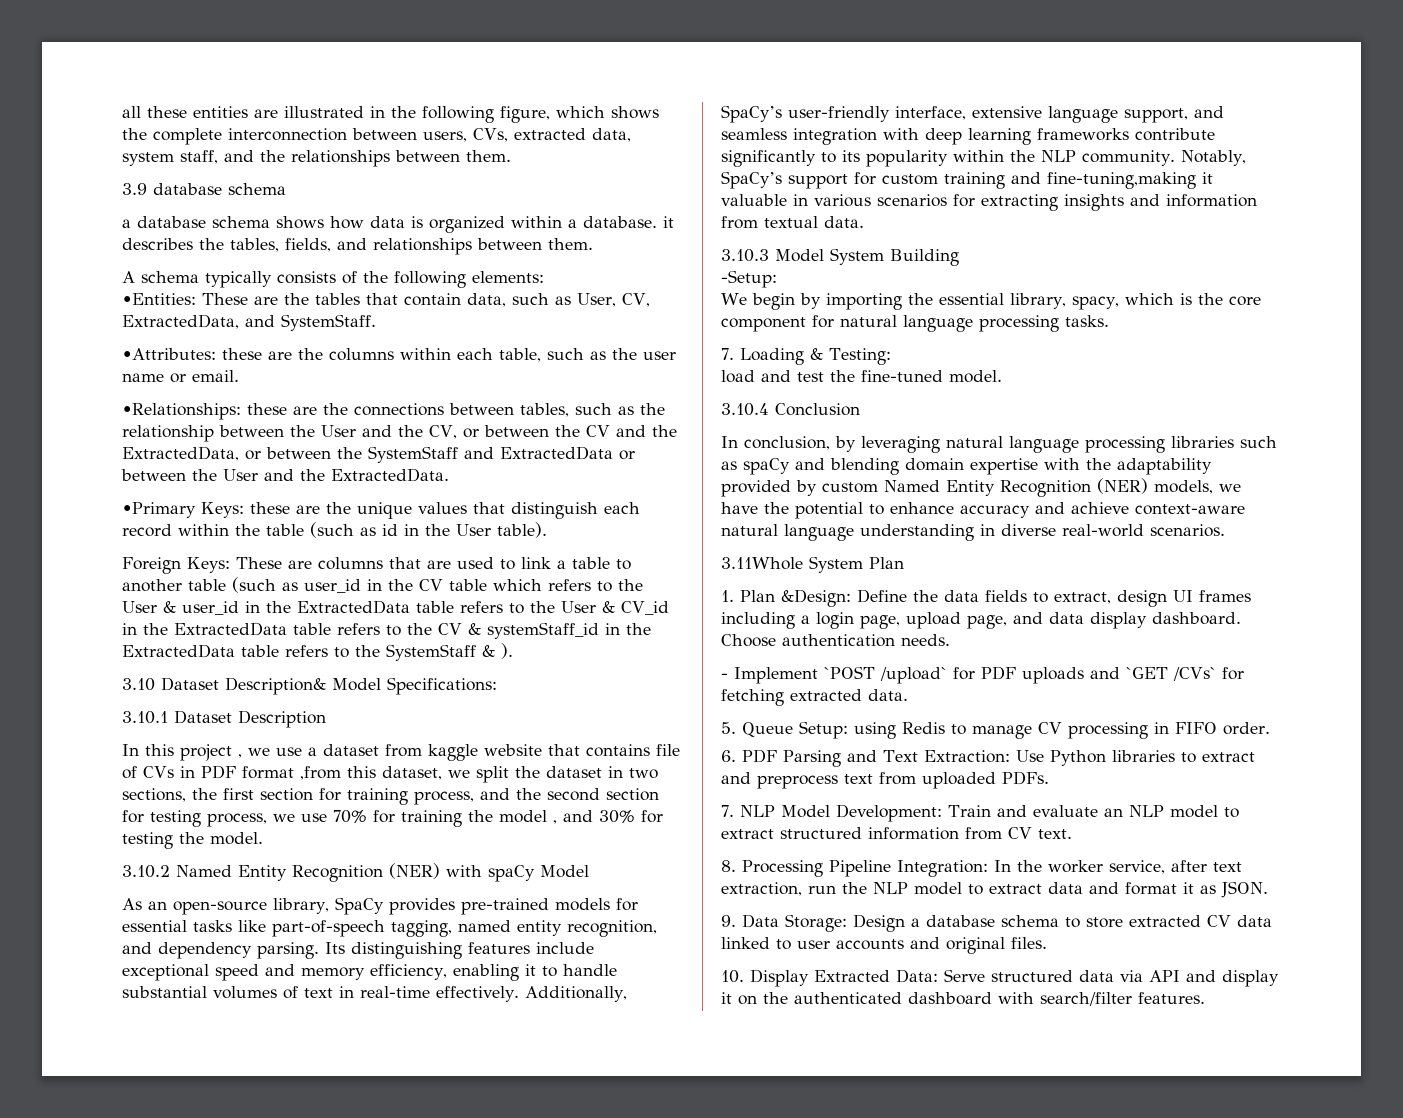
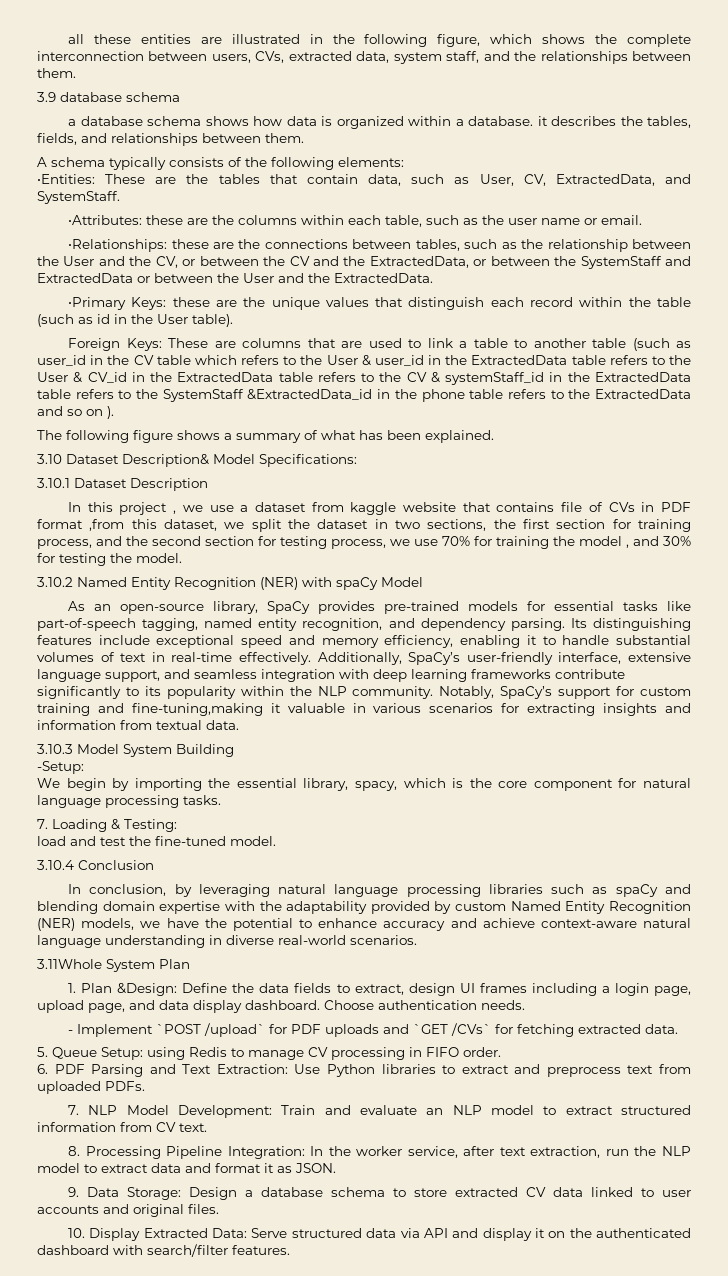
[482,643,513,659] & ). -> [247,389,691,402] [37,406,114,419] [37,430,494,443] &ExtractedData_id in the phone table refers to the ExtractedData and so on ). // The following figure shows a summary of what has been explained.

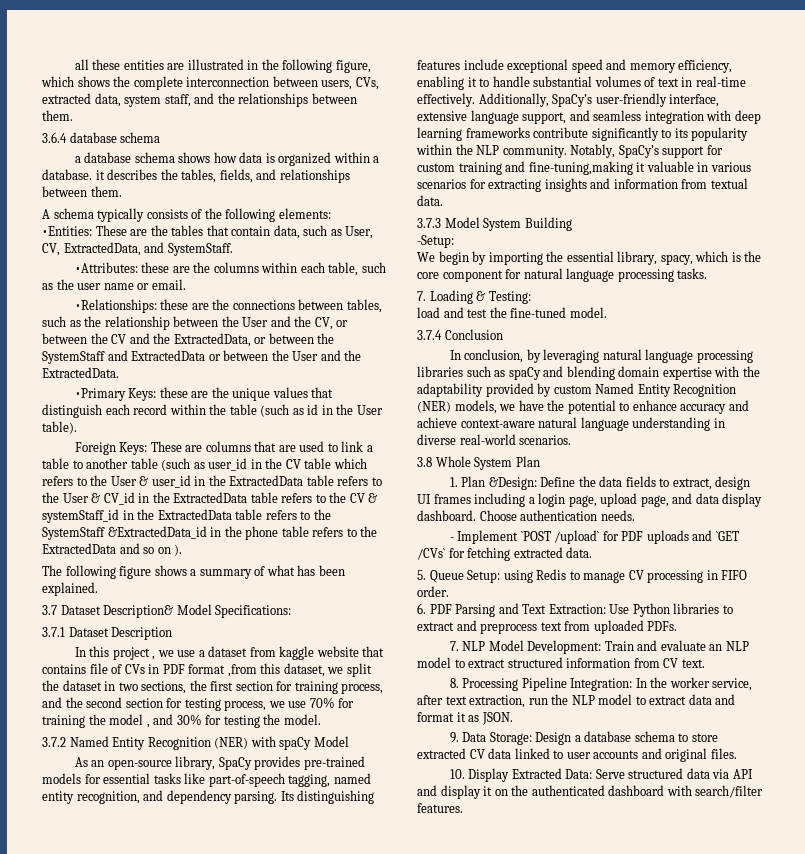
[37,92,56,102] 3.9 -> [42,132,67,143] 3.6.4
[37,454,62,464] 3.10 -> [42,605,57,615] 3.7
[37,478,70,488] 3.10.1 -> [42,627,65,637] 3.7.1
[37,577,73,587] 3.10.2 -> [42,737,66,747] 3.7.2
[37,744,73,754] 3.10.3 -> [417,218,441,228] 3.7.3
[37,860,74,870] 3.10.4 -> [417,330,442,340] 3.7.4
[37,959,102,969] 3.11Whole -> [417,456,471,467] 3.8 Whole

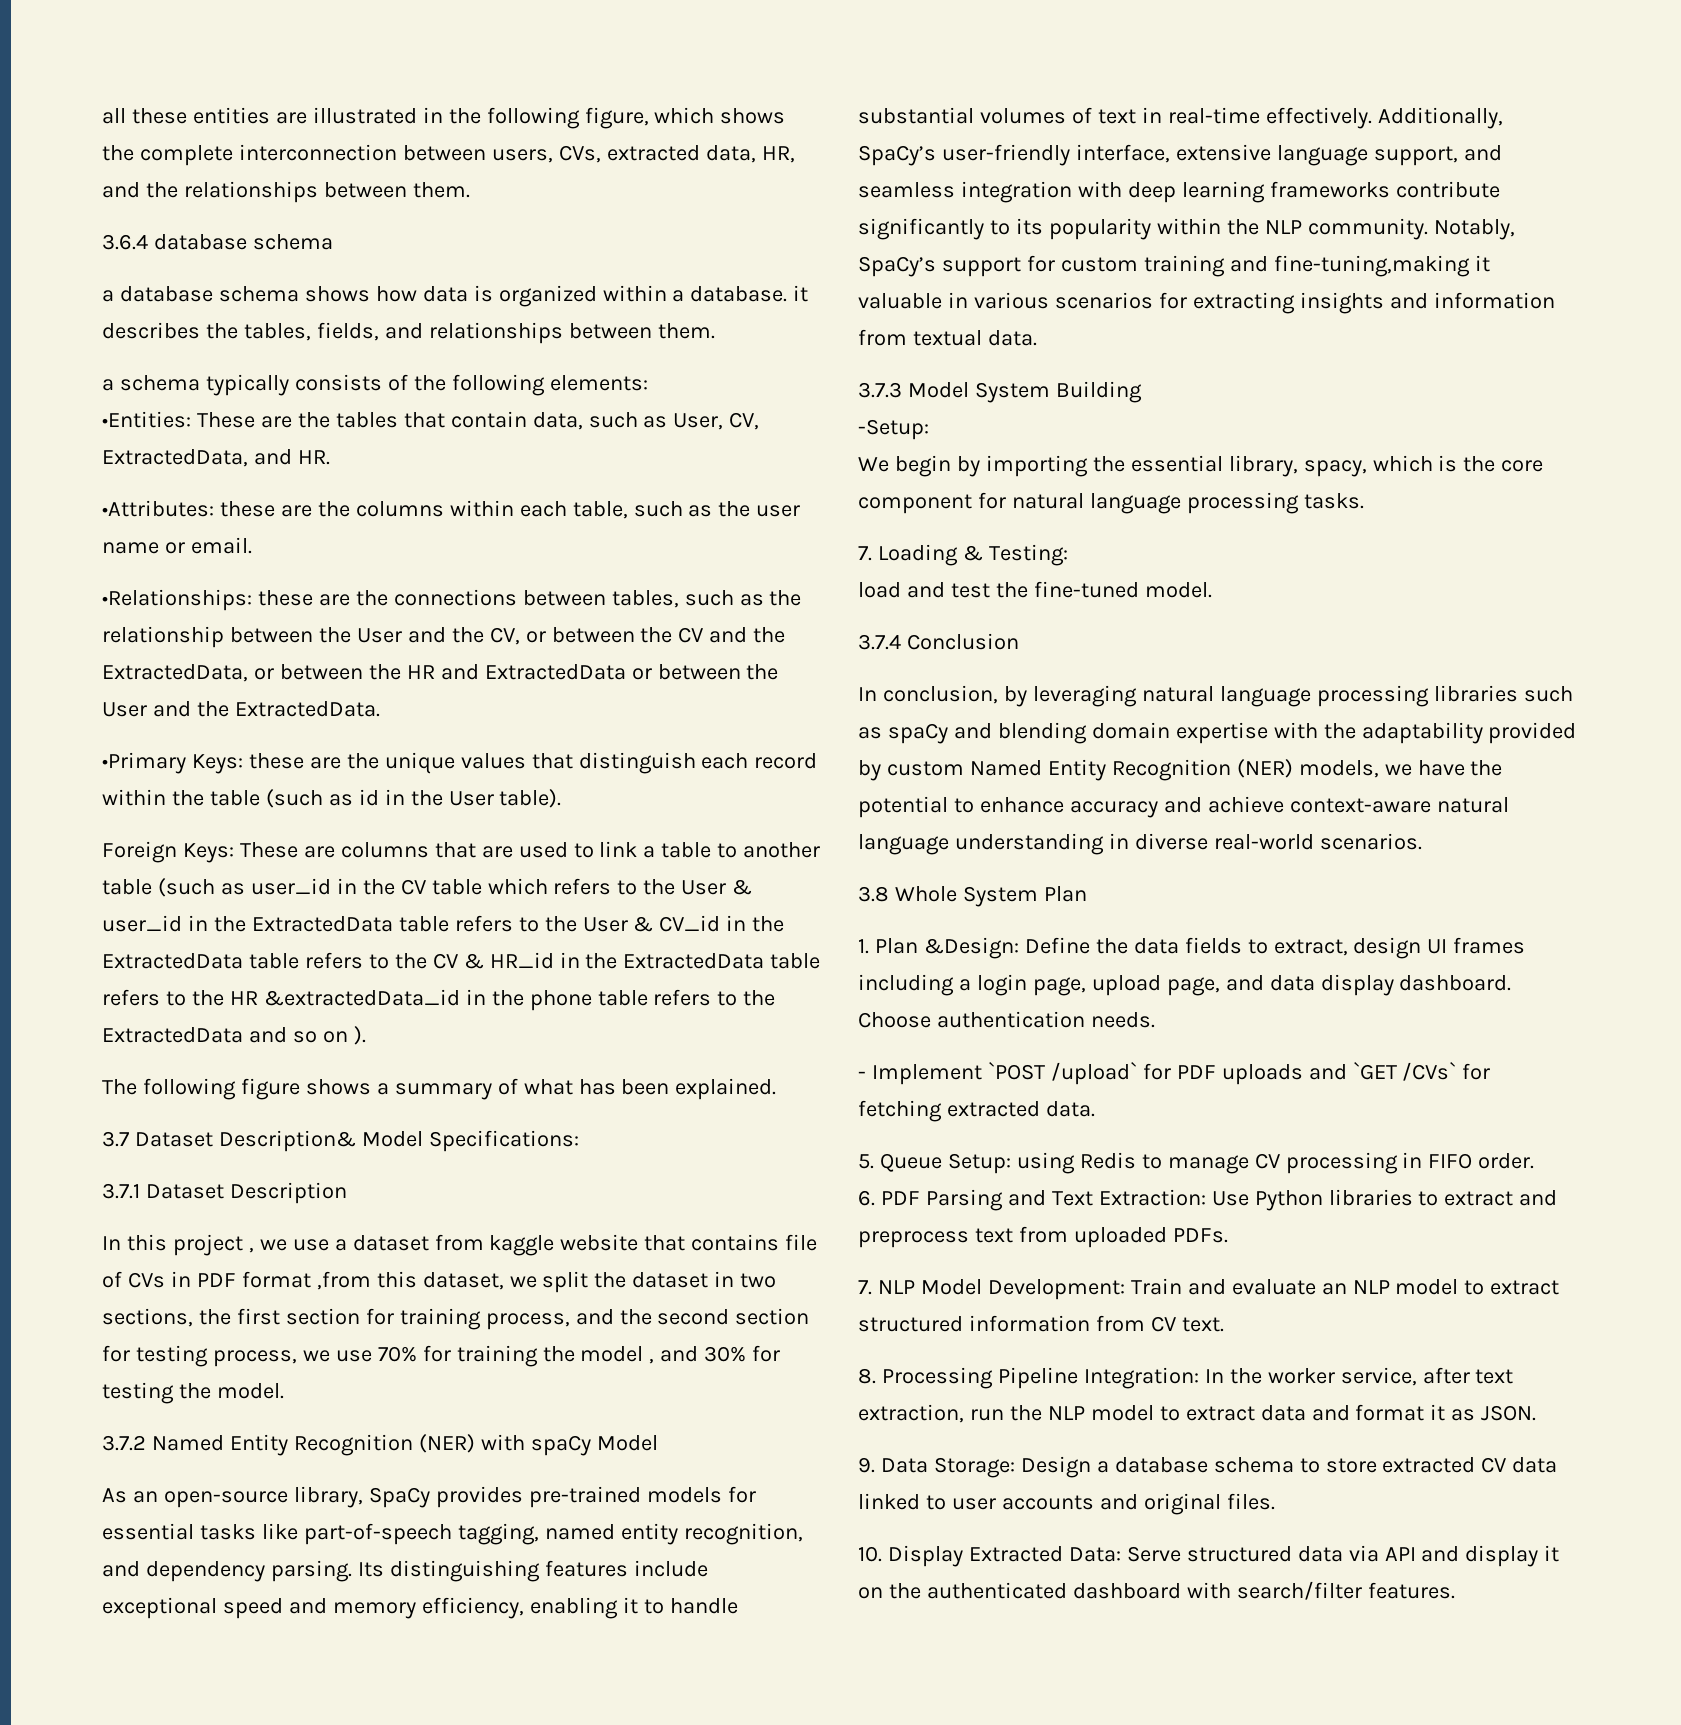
[124,94,191,107] system staff, -> [761,146,795,163] HR,
[42,209,50,219] A -> [102,379,114,391] a
[167,243,233,256] SystemStaff. -> [297,450,330,465] HR.
[42,351,105,364] SystemStaff -> [406,665,435,679] HR
[42,509,331,523] [42,526,207,540] systemStaff_id in the ExtractedData table refers to the SystemStaff &ExtractedData_id -> [489,952,821,969] [102,989,460,1006] HR_id in the ExtractedData table refers to the HR &extractedData_id

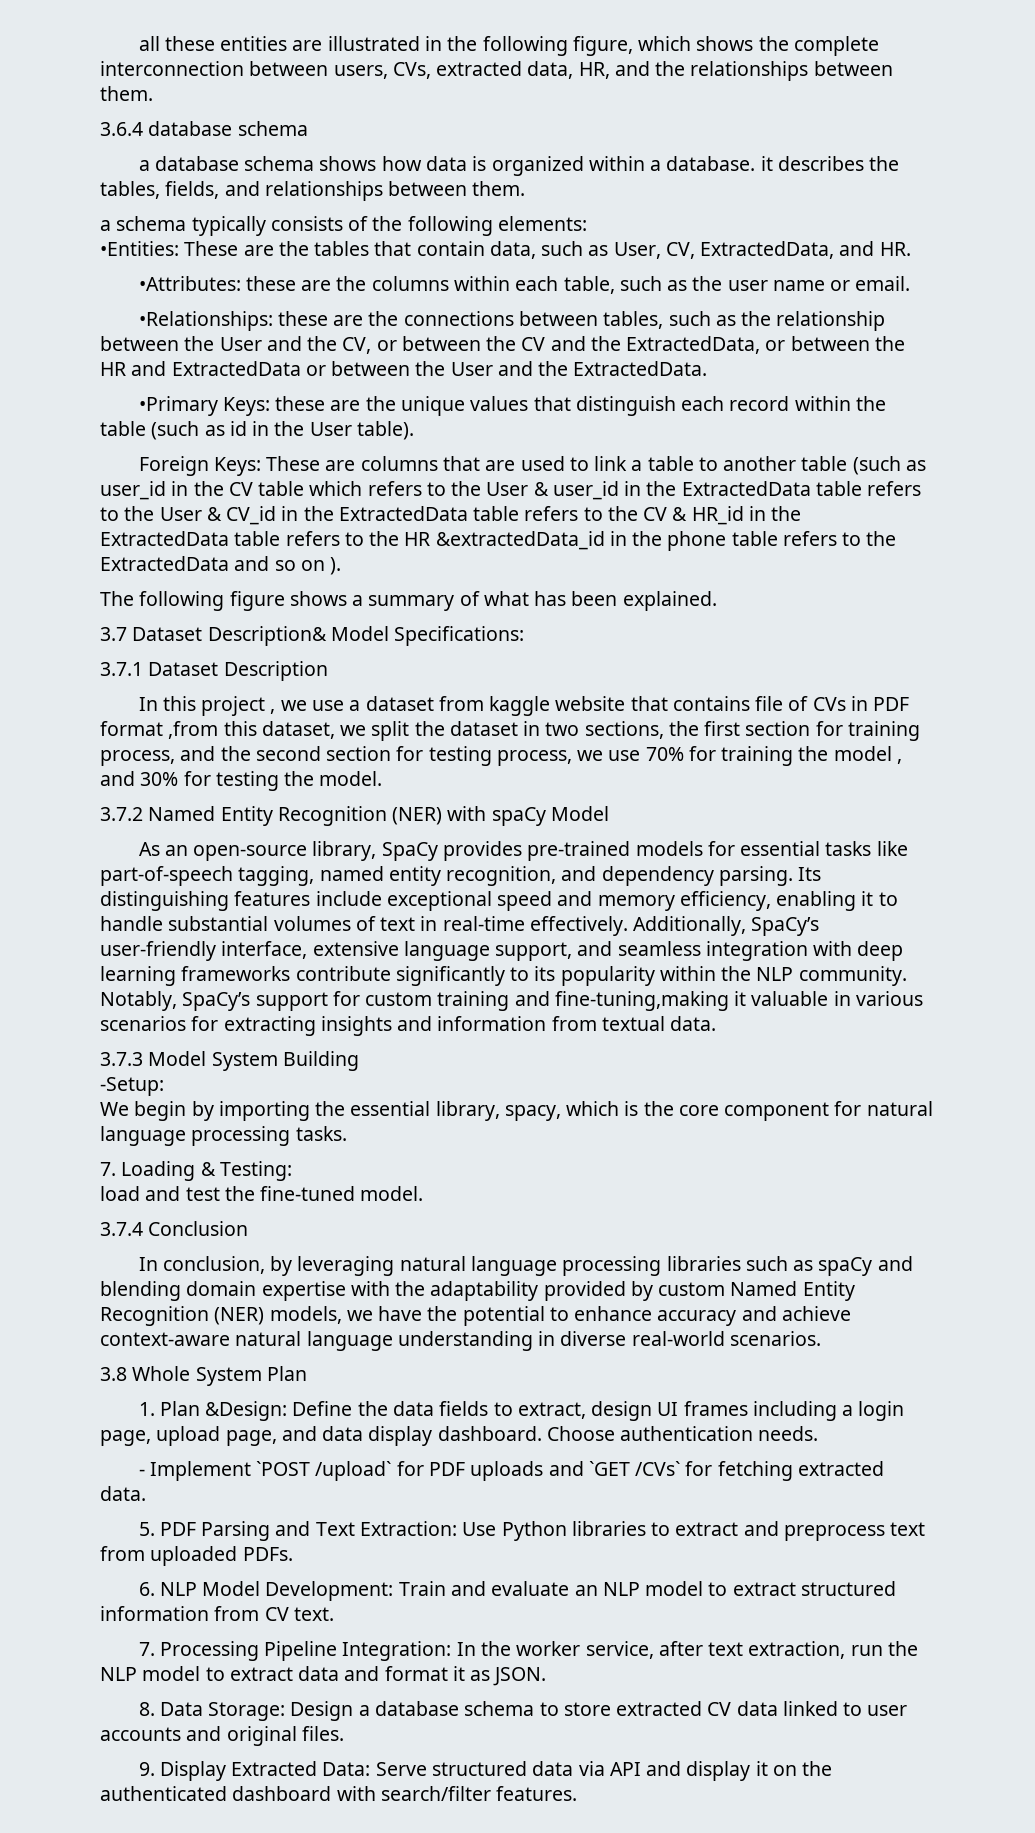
[879,1152,1535,1174] [858,1190,875,1206] Queue Setup: using Redis to manage CV processing in FIFO order. // 6. -> (155, 1529) none
[858,1280,872,1295] 7. -> [138,1582,155,1596] 6.
[858,1368,876,1384] 8. -> [138,1642,155,1656] 7.
[858,1457,875,1473] 9. -> [138,1702,155,1716] 8.
[858,1546,882,1562] 10. -> [138,1762,155,1776] 9.

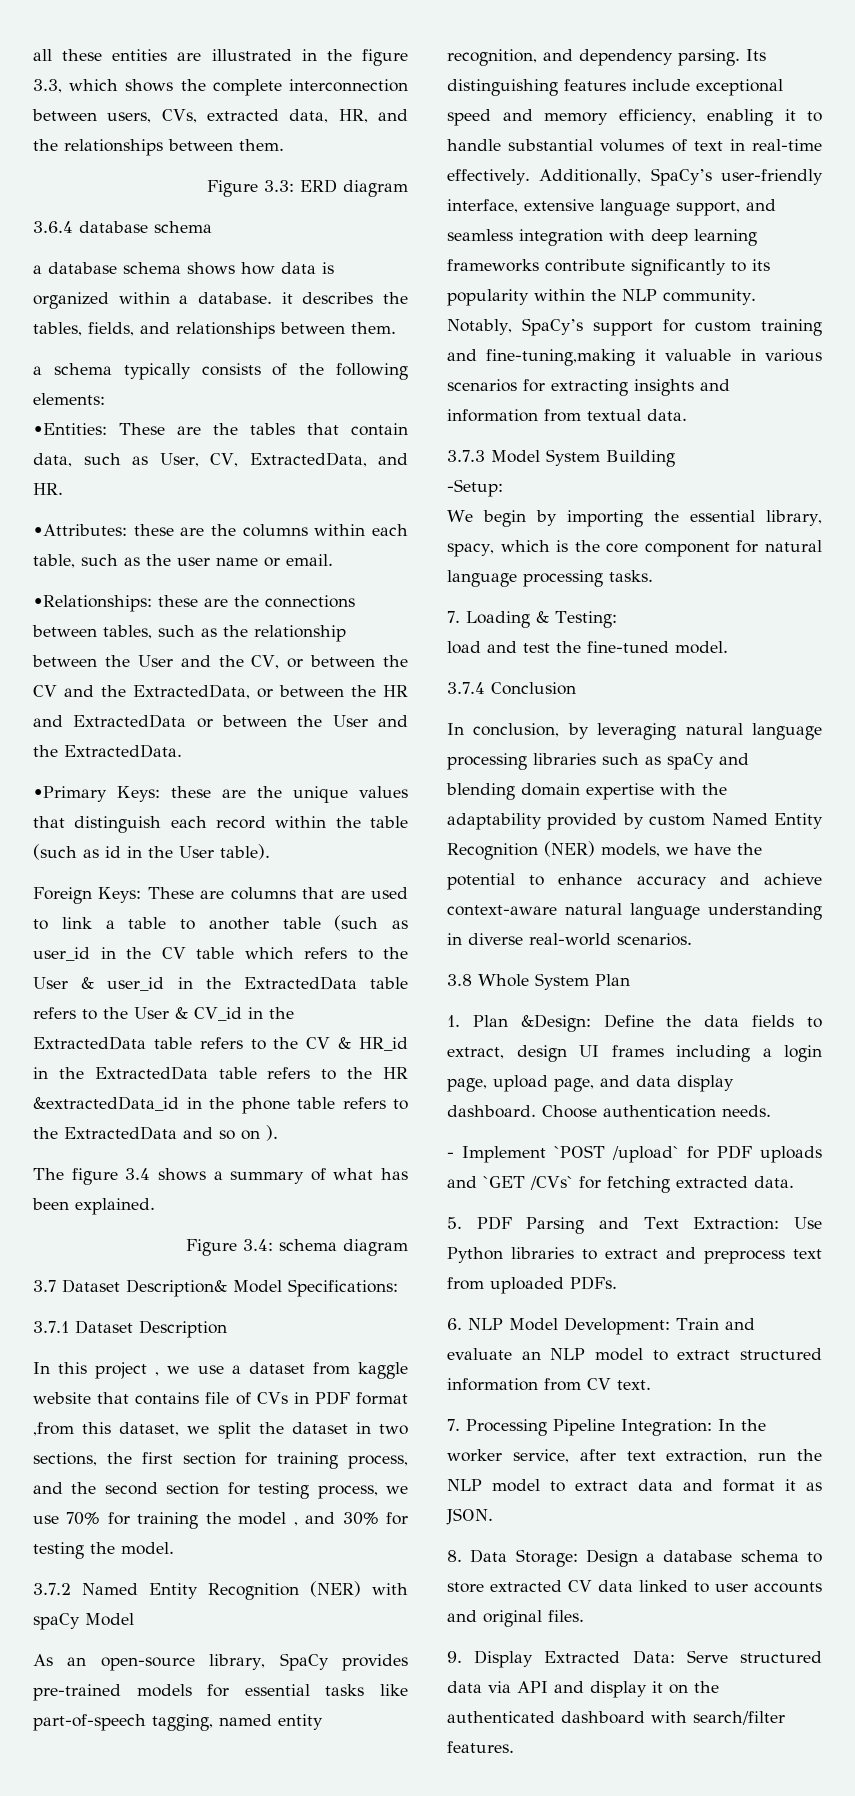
[482,36,633,56] following figure, -> [362,49,409,66] [33,79,62,93] figure 3.3,
(153, 93) none -> [207,179,408,197] // Figure 3.3: ERD diagram
[139,591,285,611] following figure -> [71,1168,151,1185] figure 3.4
(717, 601) none -> [186,1239,408,1256] // Figure 3.4: schema diagram

